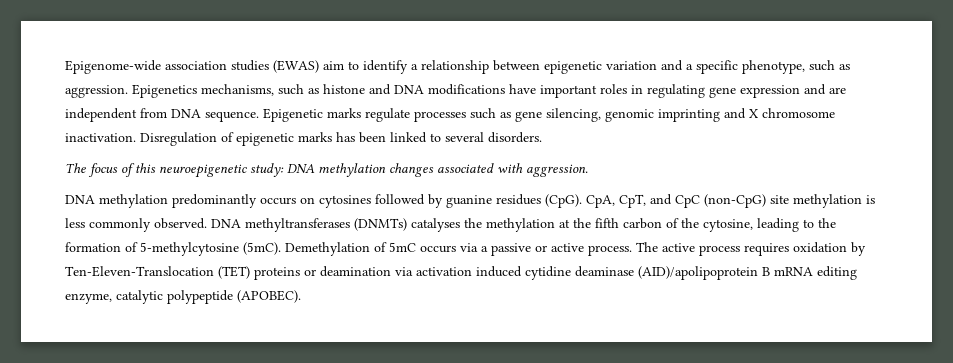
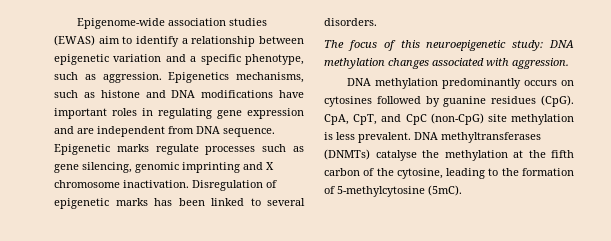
[89,218,207,232] commonly observed. -> [358,132,411,143] prevalent.
[411,218,460,232] catalyses -> [375,150,417,161] catalyse
[285,242,866,256] [65,266,857,280] [65,290,301,304] Demethylation of 5mC occurs via a passive or active process. The active process requires oxidation by Ten-Eleven-Translocation (TET) proteins or deamination via activation induced cytidine deaminase (AID)/apolipoprotein B mRNA editing enzyme, catalytic polypeptide (APOBEC). -> (462, 190) none

